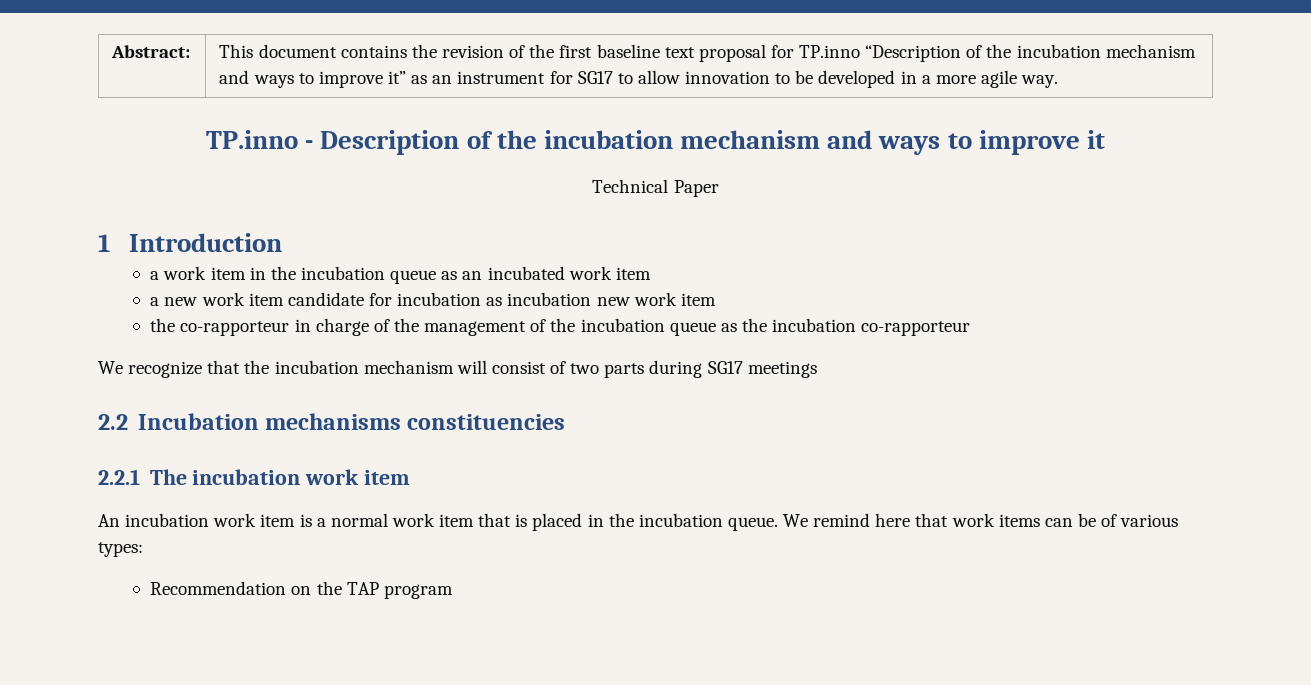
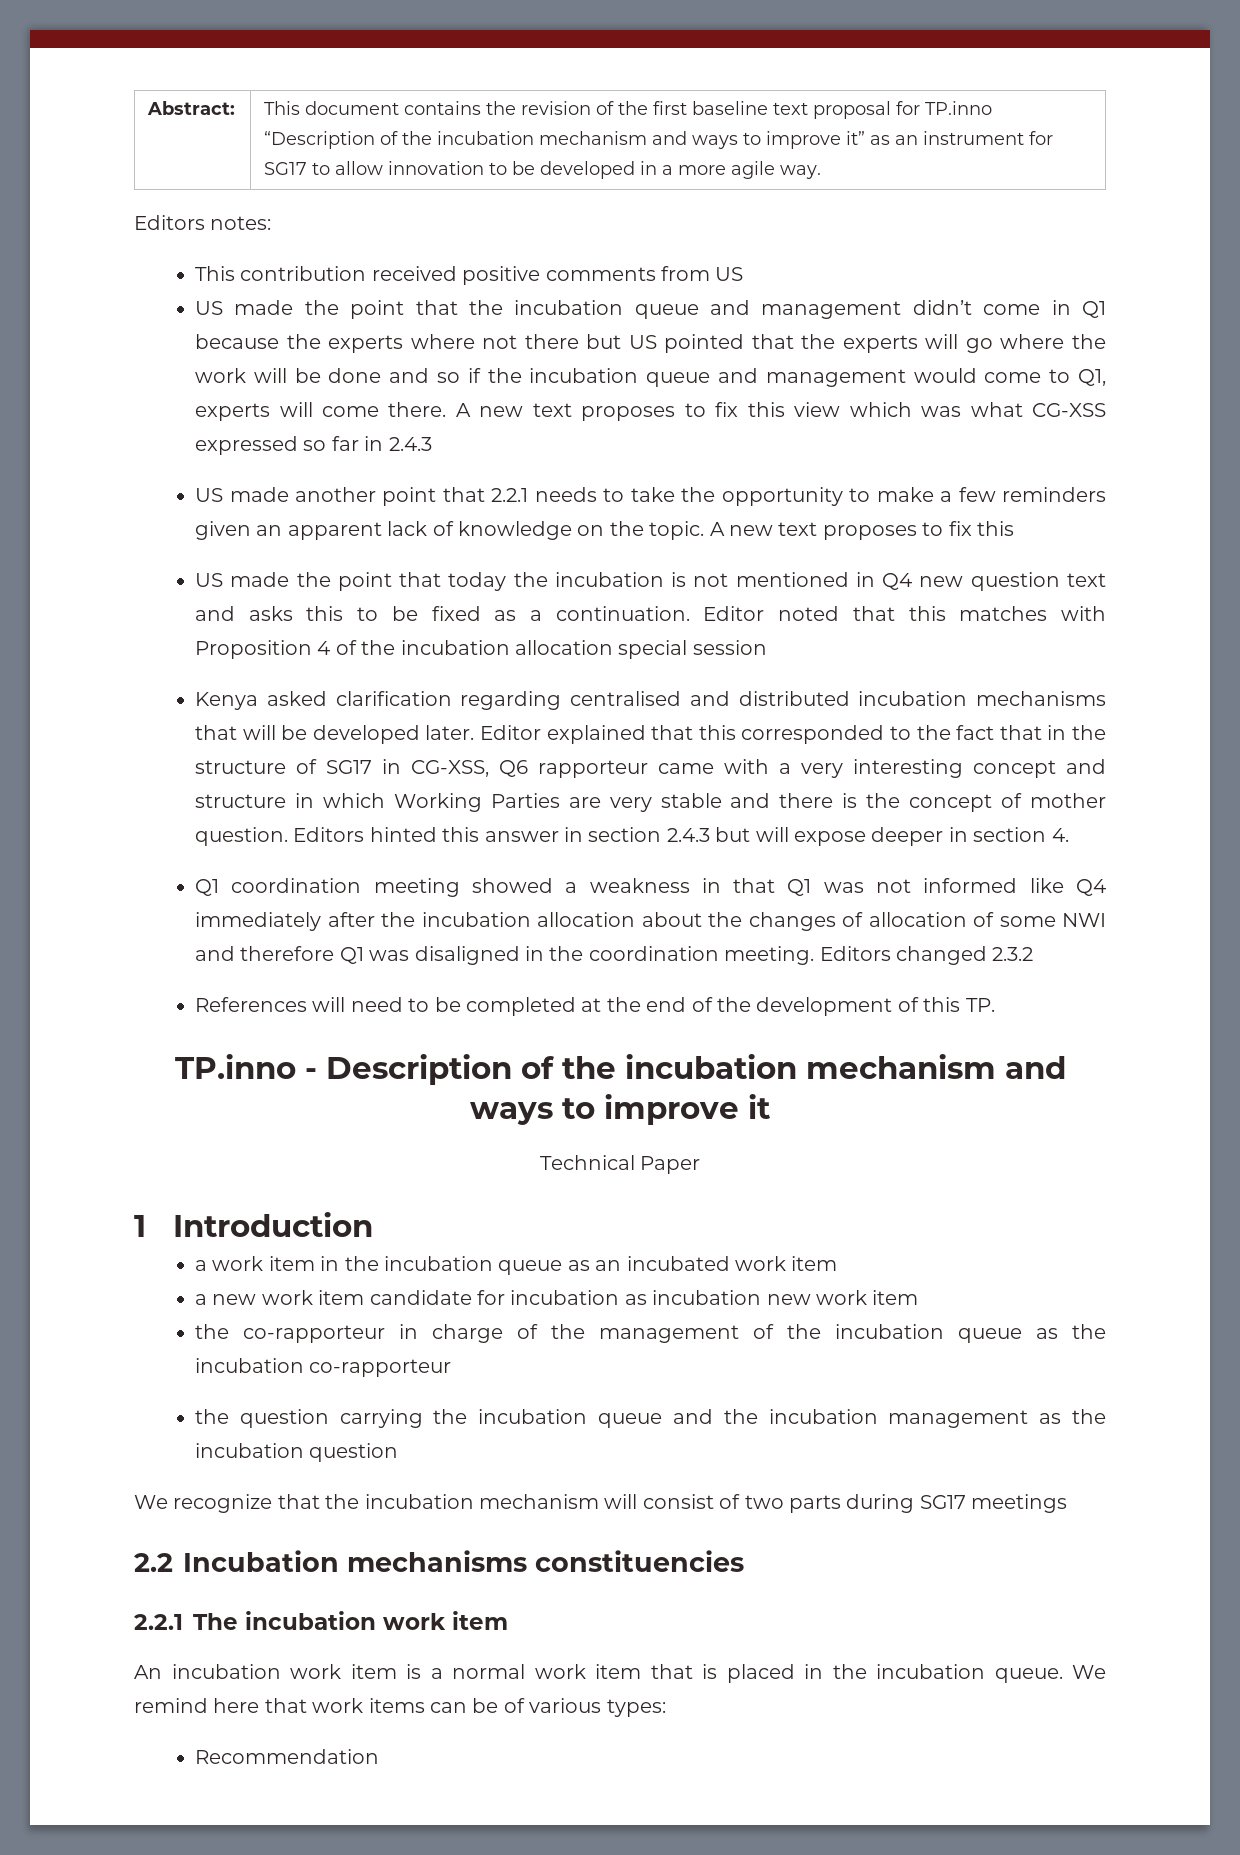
(1059, 81) none -> [134,215,272,230] [195,266,744,285] [195,300,1106,319] [195,334,1107,353] [195,368,1107,387] [195,402,1106,421] [195,436,432,455] [195,487,1106,506] [195,521,1015,540] [195,572,1106,591] [195,606,1106,621] [195,640,767,659] [195,691,1106,710] [195,725,1106,744] [195,759,1107,778] [195,793,1107,812] [195,827,1069,846] [195,878,1106,897] [195,912,1106,931] [195,946,1034,965] [195,997,995,1016] // Editors notes: // This contribution received positive comments from US // US made the point that the incubation queue and management didn’t come in Q1 because the experts where not there but US pointed that the experts will go where the work will be done and so if the incubation queue and management would come to Q1, experts will come there. A new text proposes to fix this view which was what CG-XSS expressed so far in 2.4.3 // US made another point that 2.2.1 needs to take the opportunity to make a few reminders given an apparent lack of knowledge on the topic. A new text proposes to fix this // US made the point that today the incubation is not mentioned in Q4 new question text and asks this to be fixed as a continuation. Editor noted that this matches with Proposition 4 of the incubation allocation special session // Kenya asked clarification regarding centralised and distributed incubation mechanisms that will be developed later. Editor explained that this corresponded to the fact that in the structure of SG17 in CG-XSS, Q6 rapporteur came with a very interesting concept and structure in which Working Parties are very stable and there is the concept of mother question. Editors hinted this answer in section 2.4.3 but will expose deeper in section 4. // Q1 coordination meeting showed a weakness in that Q1 was not informed like Q4 immediately after the incubation allocation about the changes of allocation of some NWI and therefore Q1 was disaligned in the coordination meeting. Editors changed 2.3.2 // References will need to be completed at the end of the development of this TP.
(971, 328) none -> [195,1409,1107,1428] [195,1443,399,1462] // the question carrying the incubation queue and the incubation management as the incubation question
[291,581,453,599] on the TAP program -> (380, 1756) none

